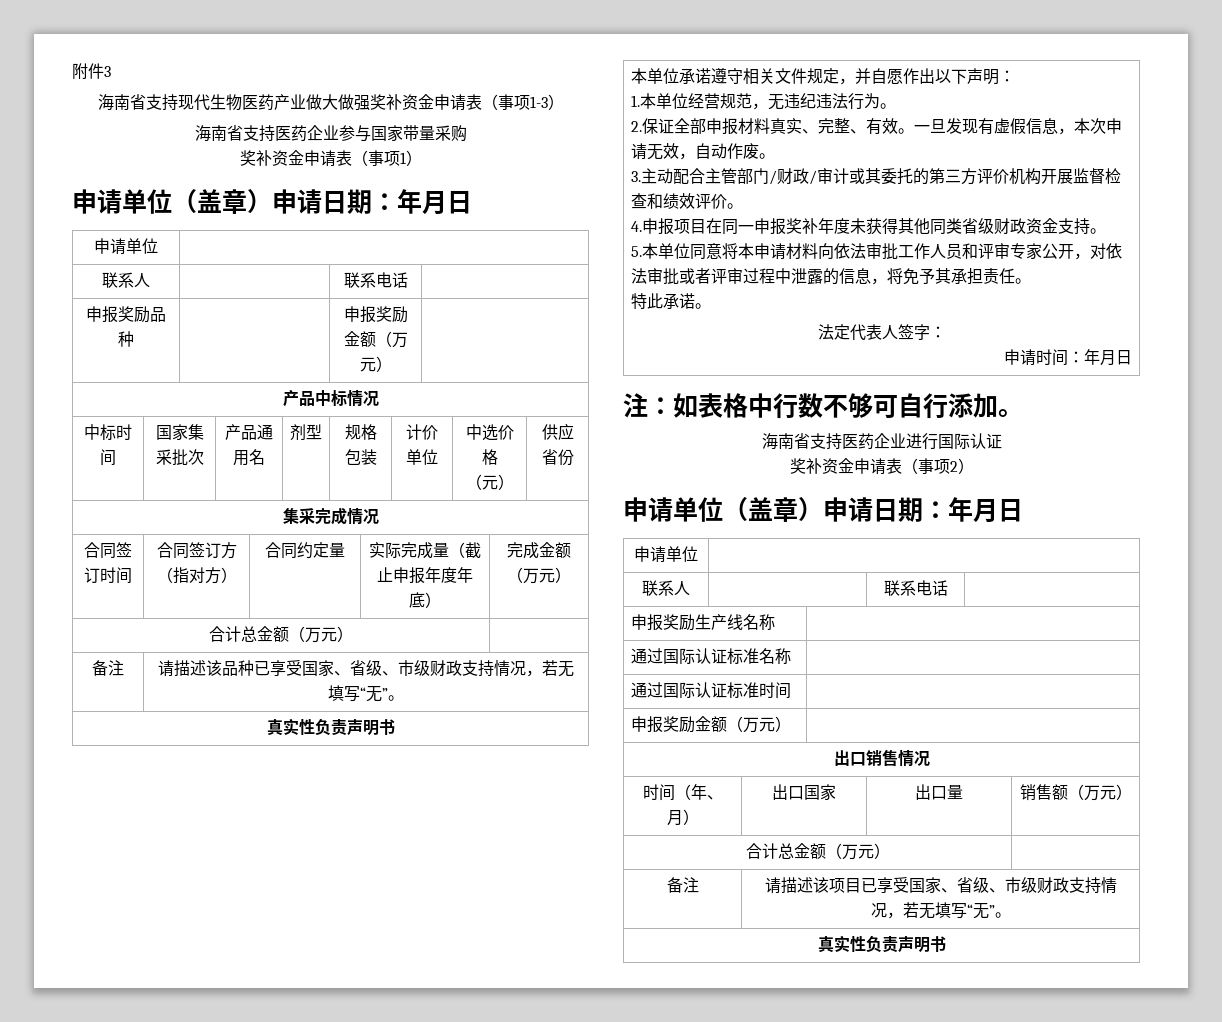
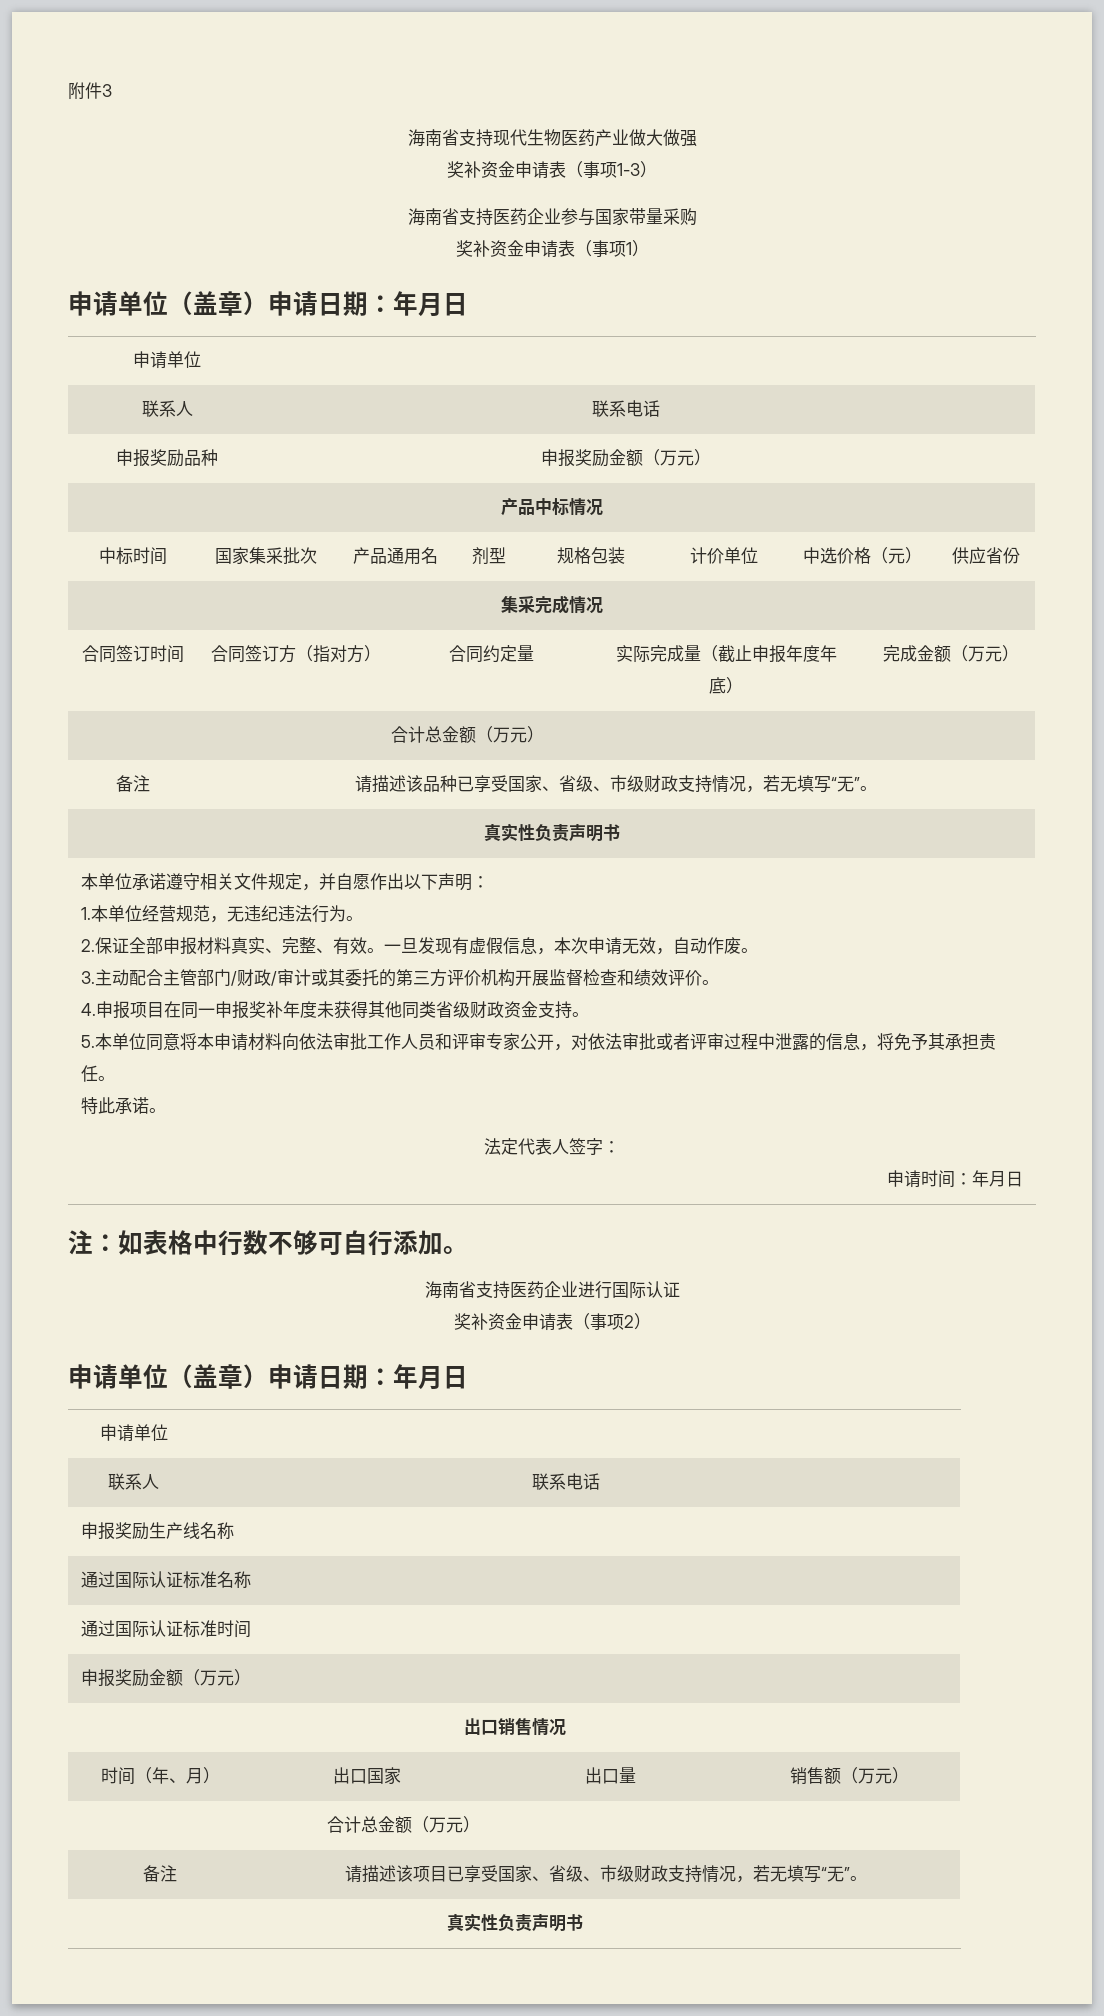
(370, 103) none -> (697, 138) //

